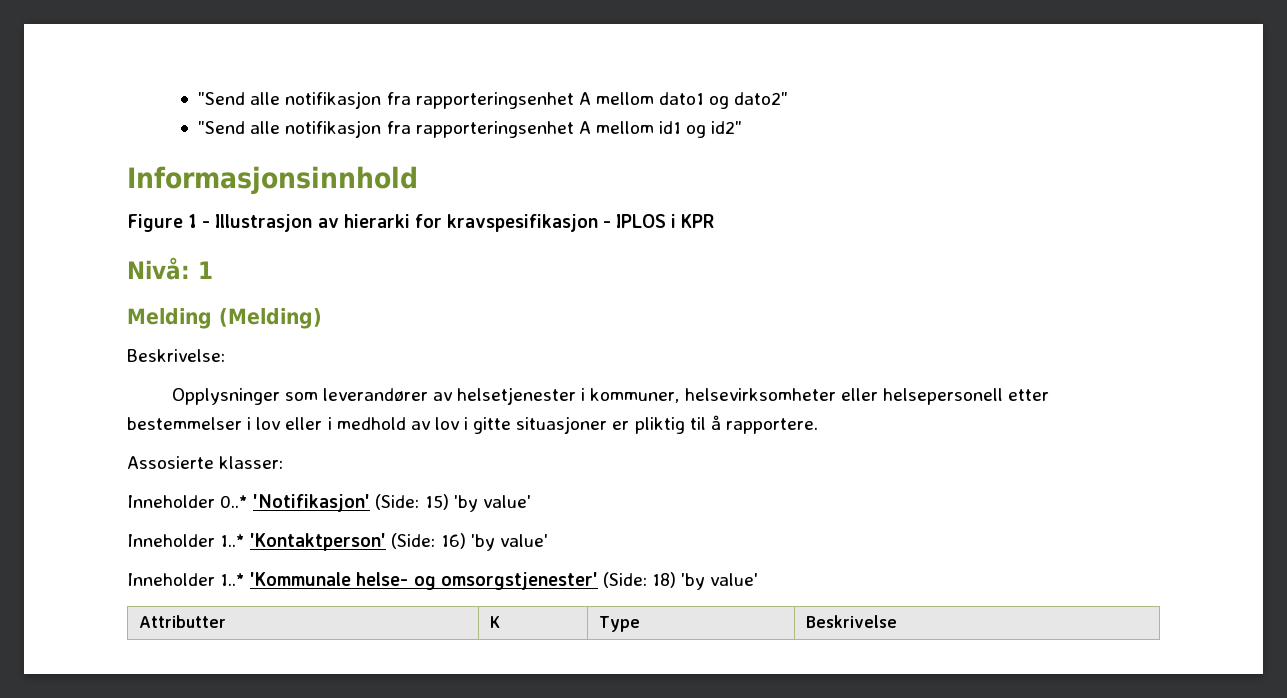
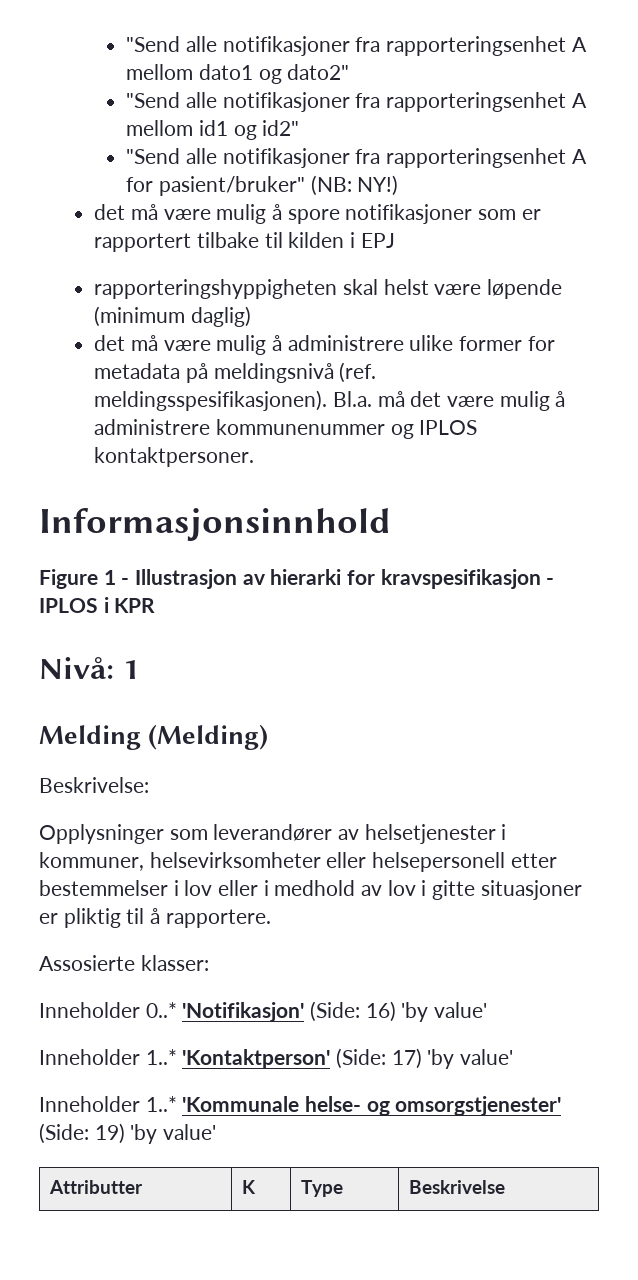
[198,91,382,109] "Send alle notifikasjon -> [126,36,350,56] "Send alle notifikasjoner
[285,120,382,138] notifikasjon -> [222,92,350,112] notifikasjoner
(743, 127) none -> [126,148,587,168] [126,175,399,196] [94,204,541,224] [94,232,395,252] [94,279,562,299] [94,306,251,327] [94,335,555,355] [94,362,377,383] [94,390,566,411] [94,419,478,439] [94,447,255,467] // "Send alle notifikasjoner fra rapporteringsenhet A for pasient/bruker" (NB: NY!) // det må være mulig å spore notifikasjoner som er rapportert tilbake til kilden i EPJ // rapporteringshyppigheten skal helst være løpende (minimum daglig) // det må være mulig å administrere ulike former for metadata på meldingsnivå (ref. meldingsspesifikasjonen). Bl.a. må det være mulig å administrere kommunenummer og IPLOS kontaktpersoner.
[424,494,449,510] 15) -> [365,1001,396,1022] 16)
[440,533,466,549] 16) -> [391,1048,422,1069] 17)
[651,572,676,588] 18) -> [94,1123,125,1144] 19)

